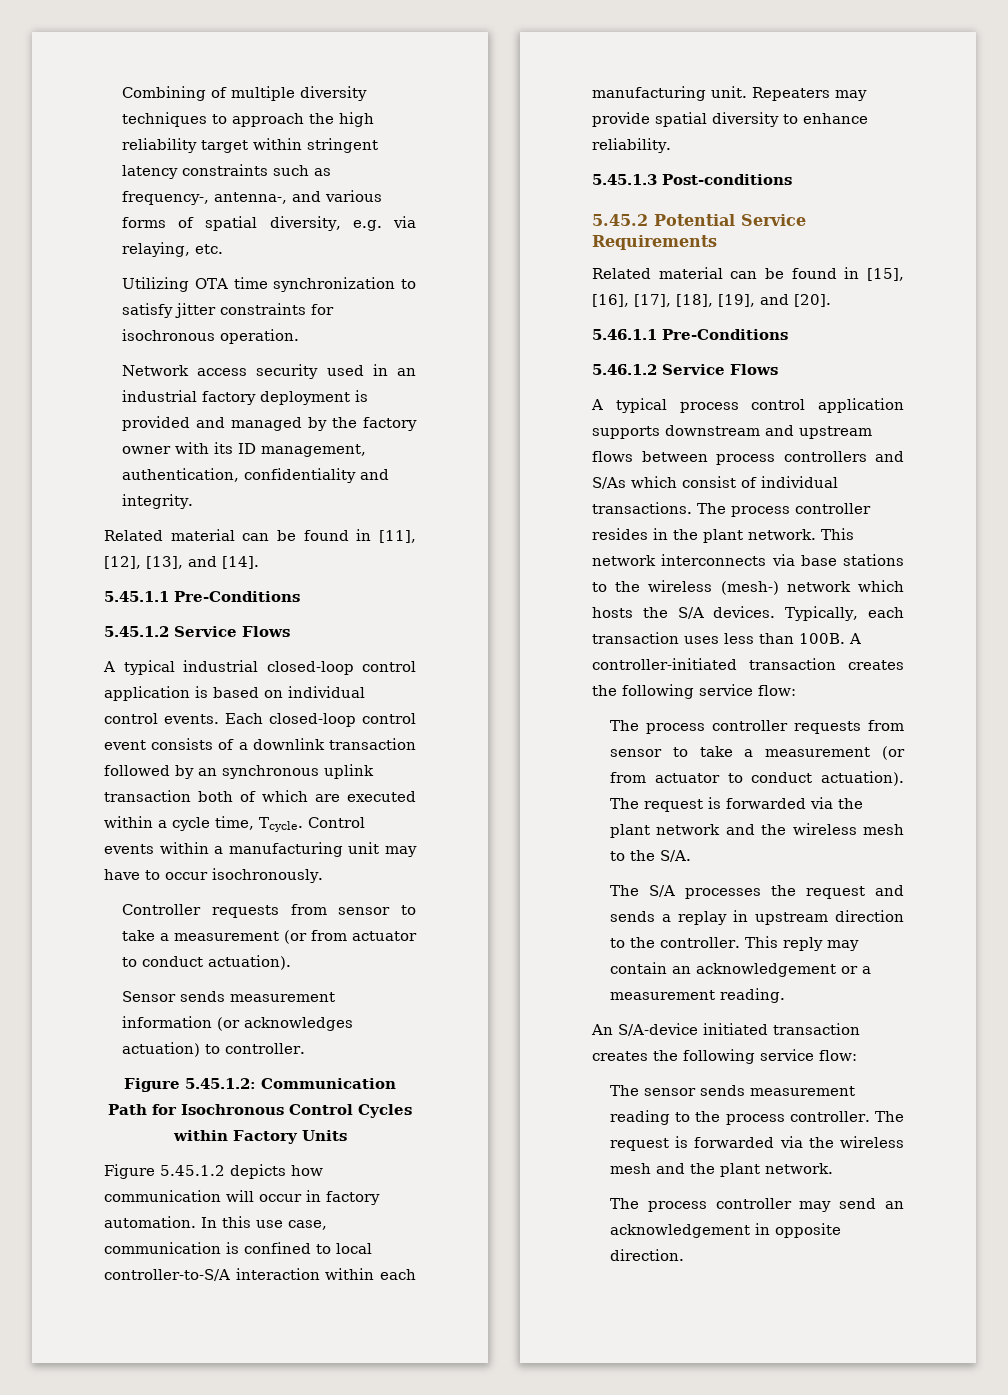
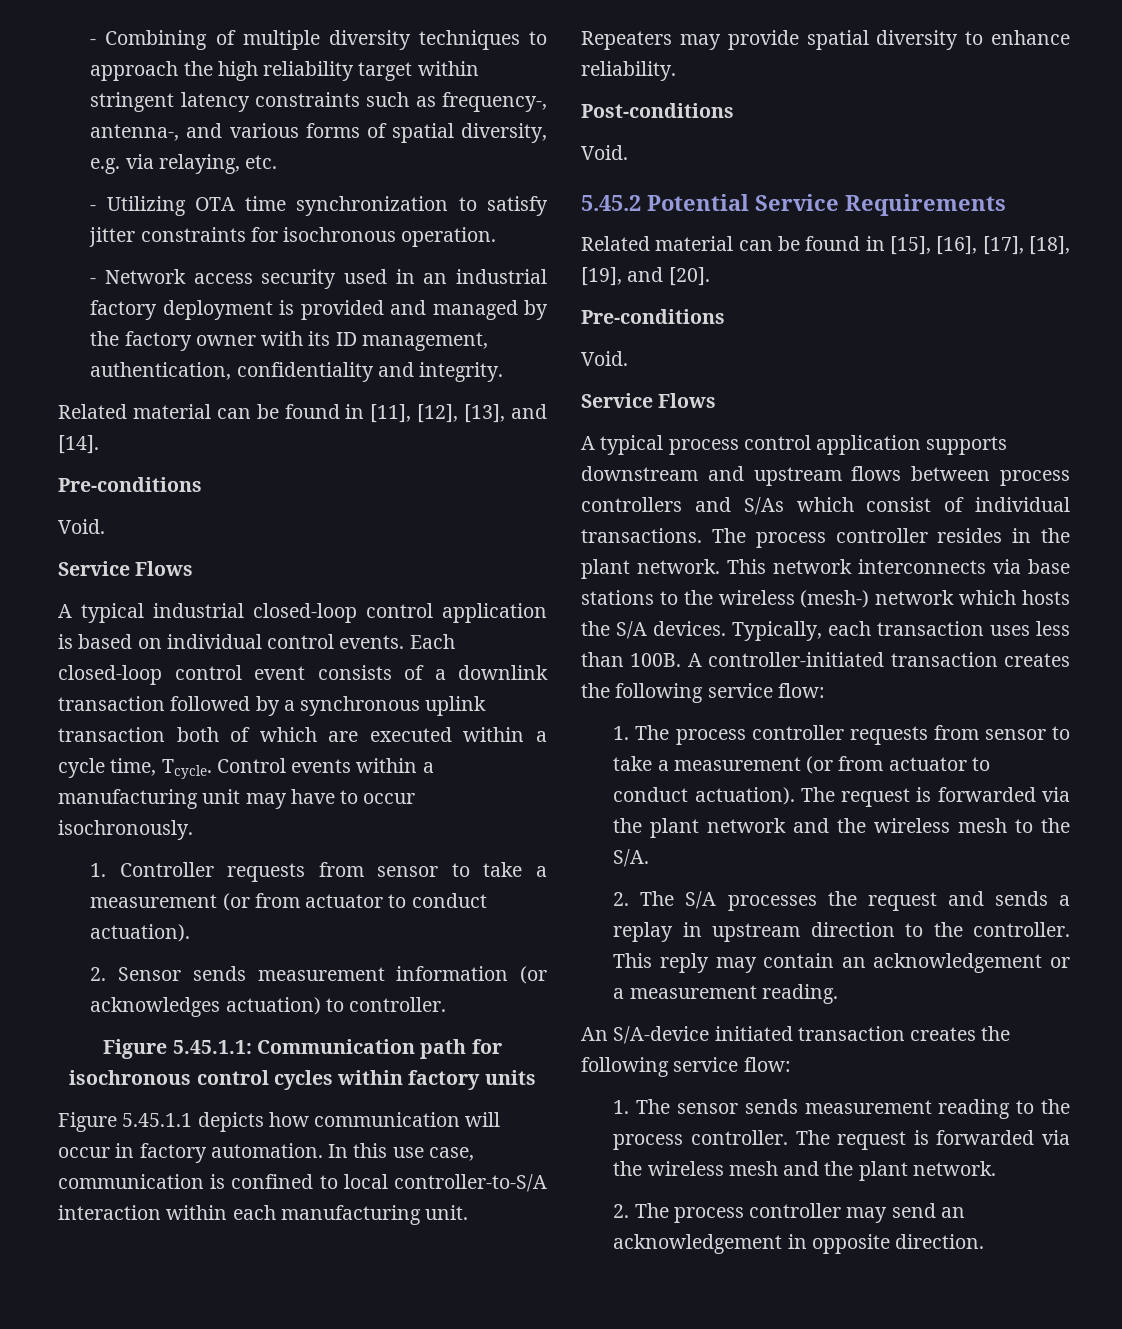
(121, 93) none -> [90,39,97,45] -
(223, 249) none -> [90,205,97,211] -
(299, 336) none -> [90,278,97,284] -
[104,591,300,602] [104,626,169,637] 5.45.1.1 Pre-Conditions // 5.45.1.2 -> [58,477,202,492] [58,519,105,534] Pre-conditions // Void. //
[198,768,217,776] an -> [283,700,295,711] a
(323, 875) none -> [90,863,107,877] 1.
(291, 962) none -> [90,967,107,981] 2.
[185,1078,396,1089] [108,1104,412,1118] [172,1130,347,1144] [104,1164,225,1179] 5.45.1.2: Communication Path for Isochronous Control Cycles within Factory Units // Figure 5.45.1.2 -> [172,1039,502,1059] [69,1070,536,1090] [58,1112,193,1132] 5.45.1.1: Communication path for isochronous control cycles within factory units // Figure 5.45.1.1
[592,174,657,185] 5.45.1.3 -> (676, 71) none
(792, 179) none -> [581,145,628,160] // Void.
[592,329,788,340] [592,364,657,375] 5.46.1.1 Pre-Conditions // 5.46.1.2 -> [581,309,725,324] [581,351,628,366] Pre-conditions // Void. //
(796, 690) none -> [613,726,630,740] 1.
(691, 856) none -> [613,892,630,906] 2.
(857, 1055) none -> [613,1100,630,1114] 1.
(833, 1168) none -> [613,1204,630,1218] 2.

